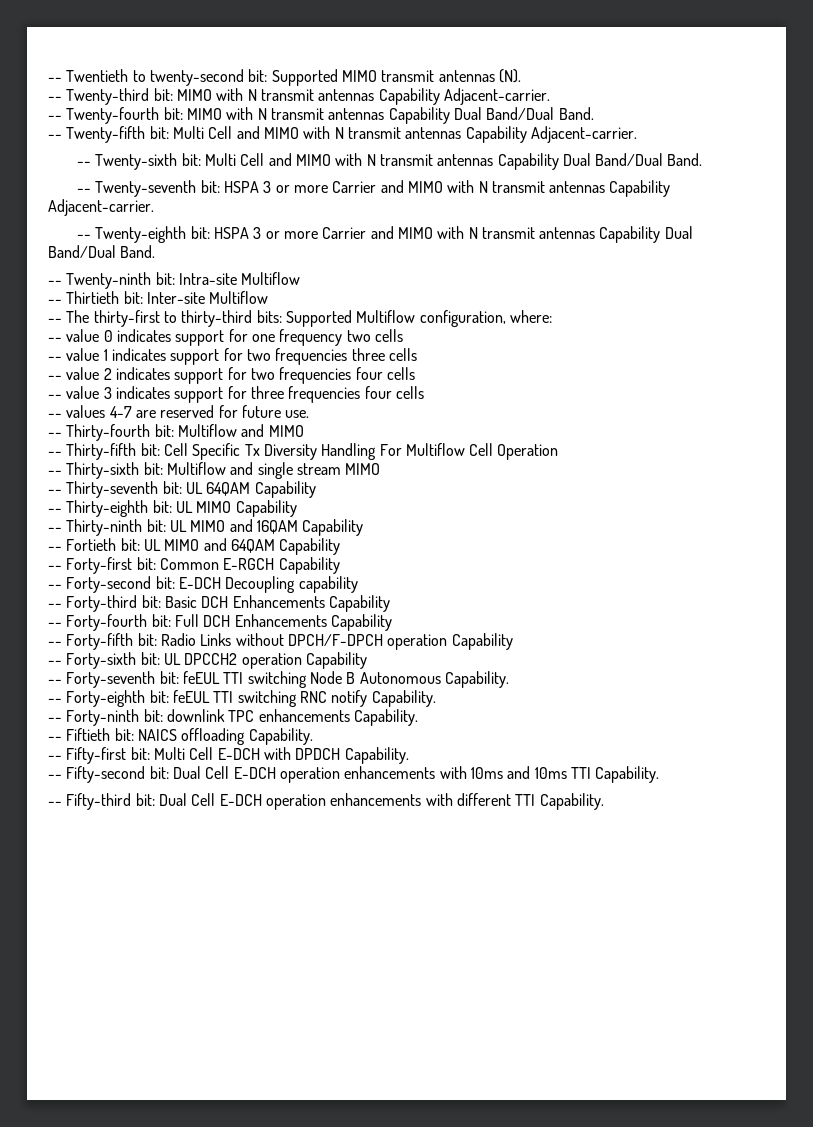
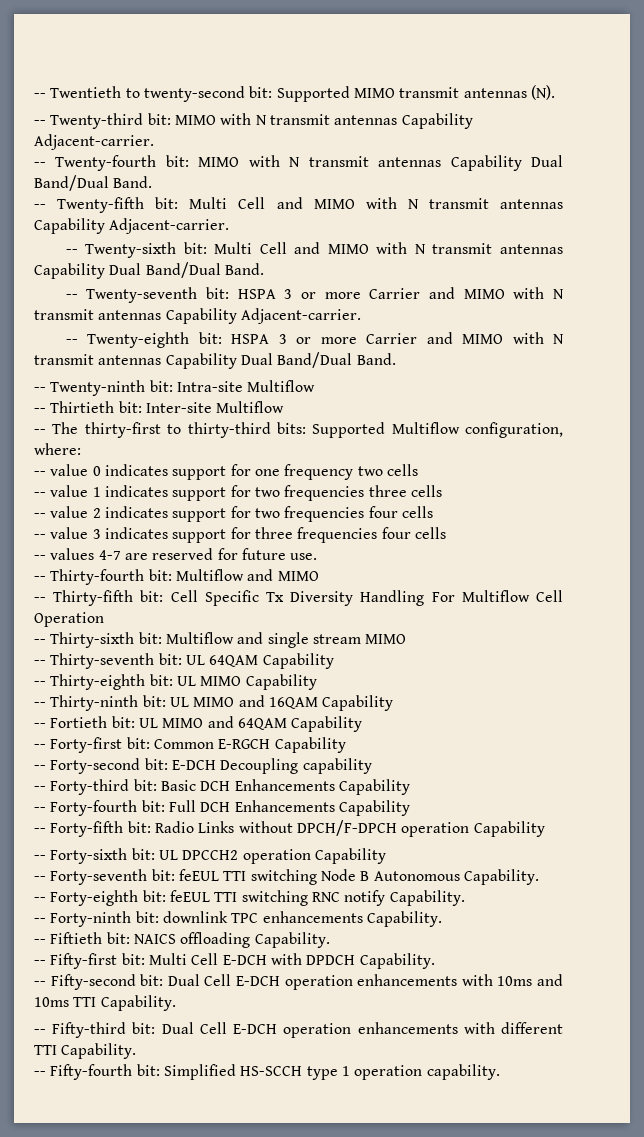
(604, 801) none -> [34,1064,500,1080] // -- Fifty-fourth bit: Simplified HS-SCCH type 1 operation capability.

